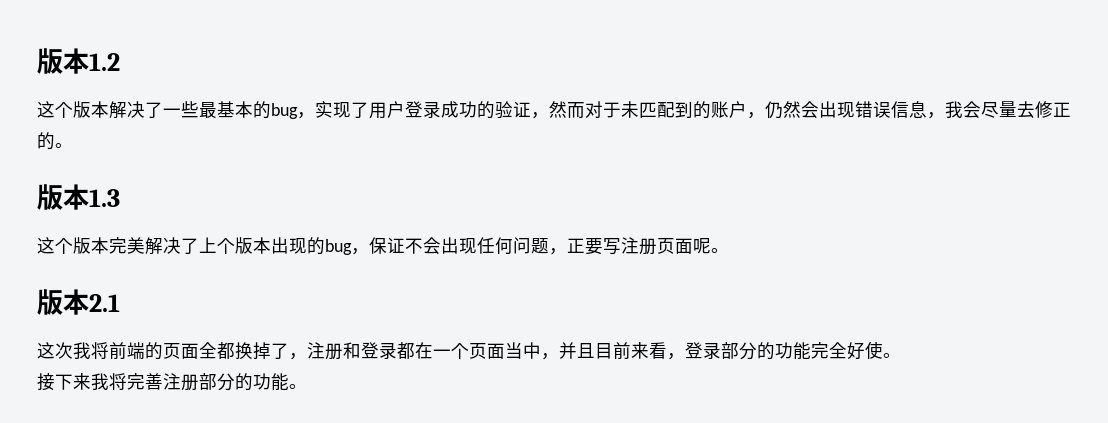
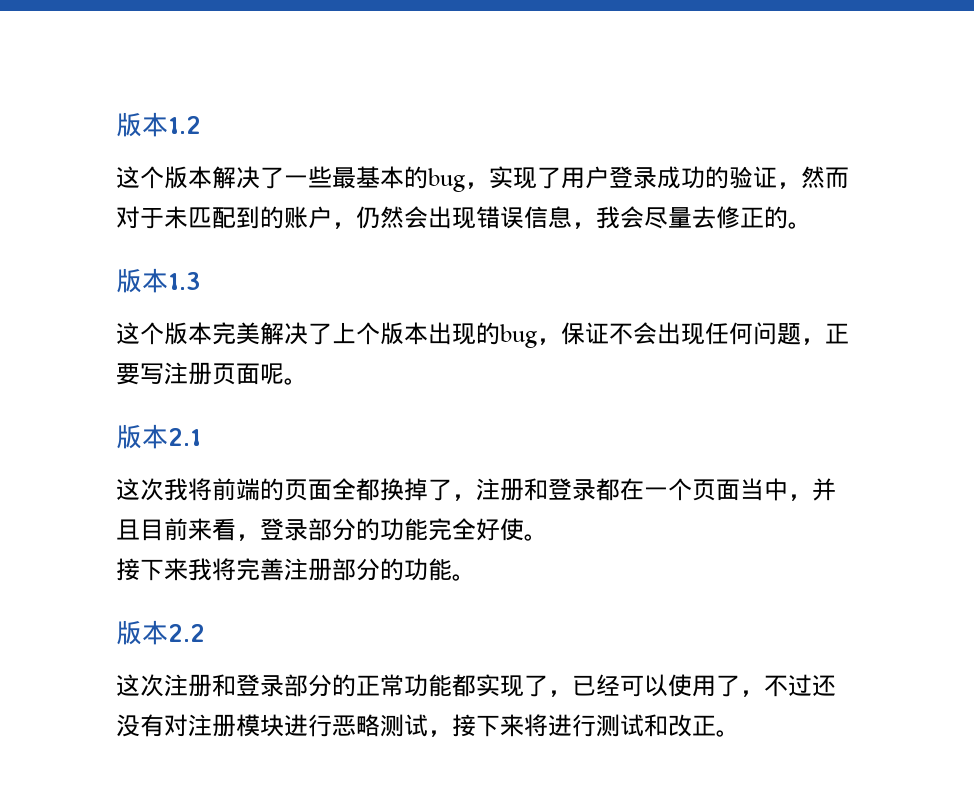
(307, 386) none -> [116,620,205,645] [116,674,836,697] [116,714,740,737] // 版本2.2 // 这次注册和登录部分的正常功能都实现了，已经可以使用了，不过还没有对注册模块进行恶略测试，接下来将进行测试和改正。

